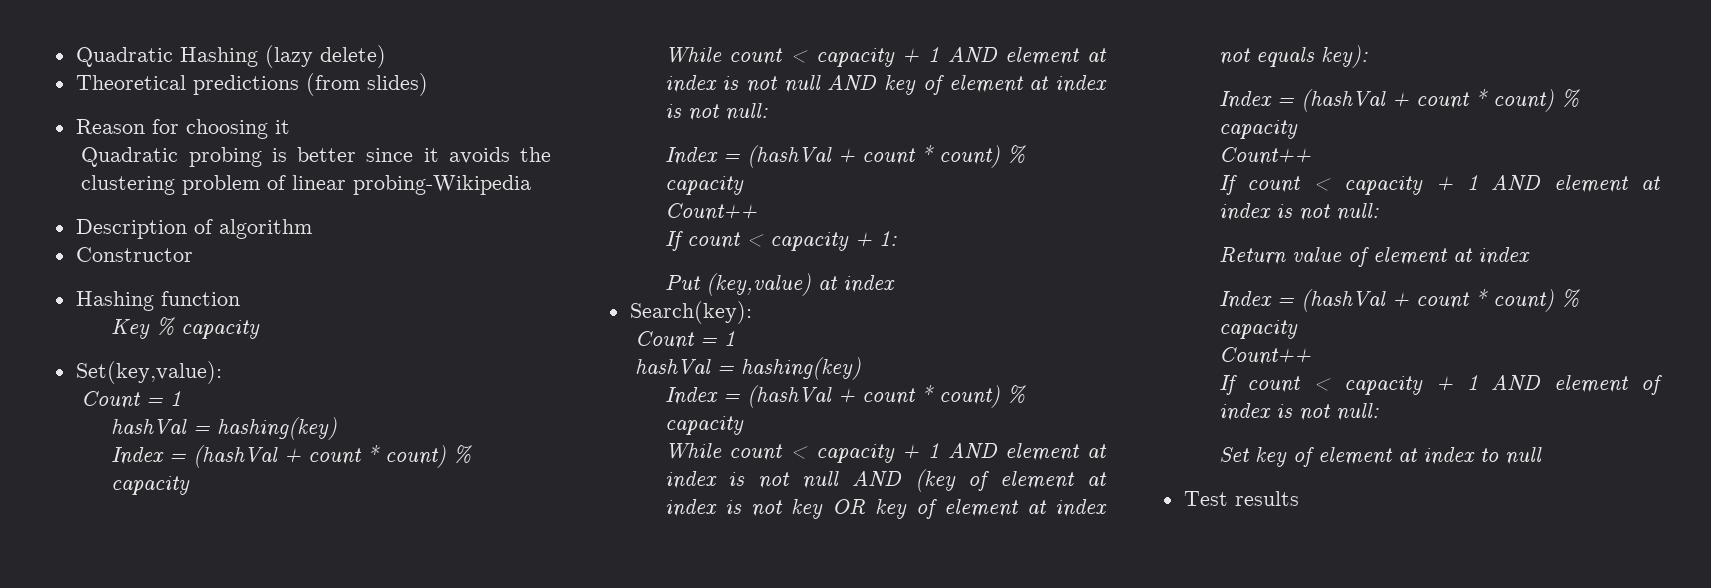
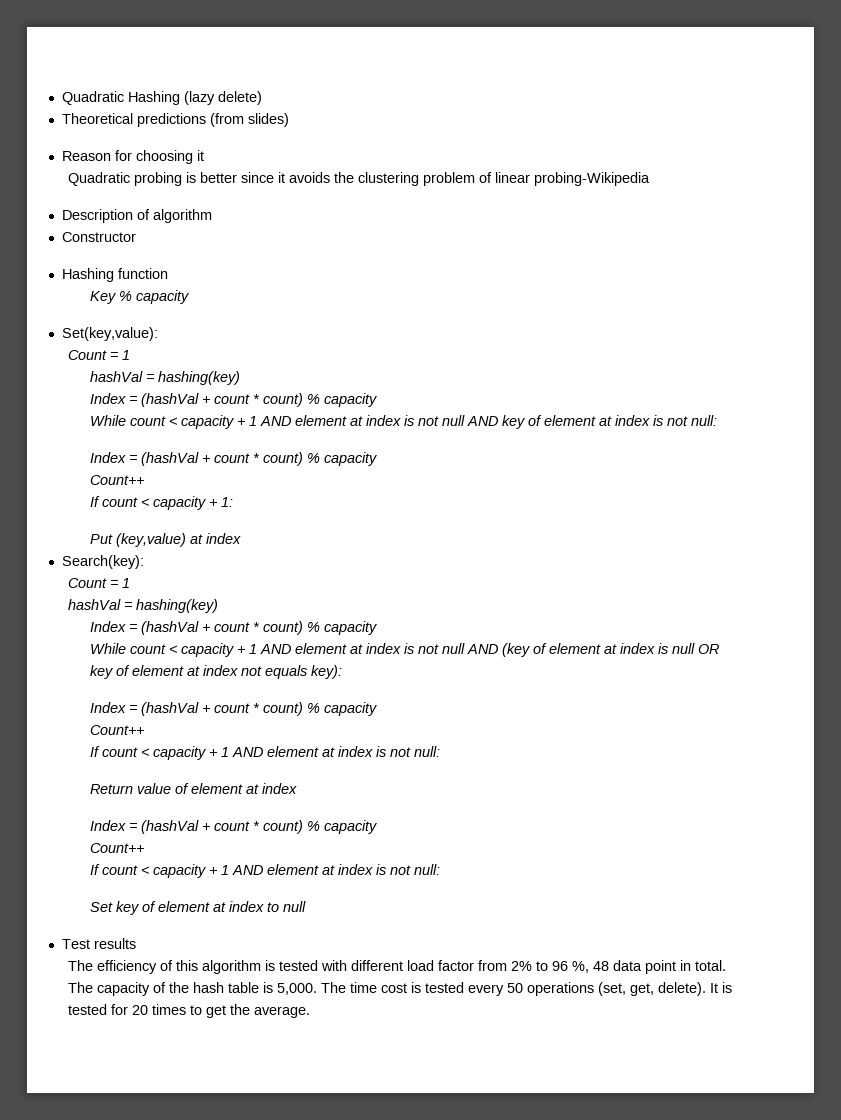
[750,499,823,519] not key -> [672,643,696,654] null
[1641,375,1662,395] of -> [322,865,336,875] at
(1299, 498) none -> [68,960,727,974] [68,982,733,996] [68,1004,311,1018] // The efficiency of this algorithm is tested with different load factor from 2% to 96 %, 48 data point in total. The capacity of the hash table is 5,000. The time cost is tested every 50 operations (set, get, delete). It is tested for 20 times to get the average.

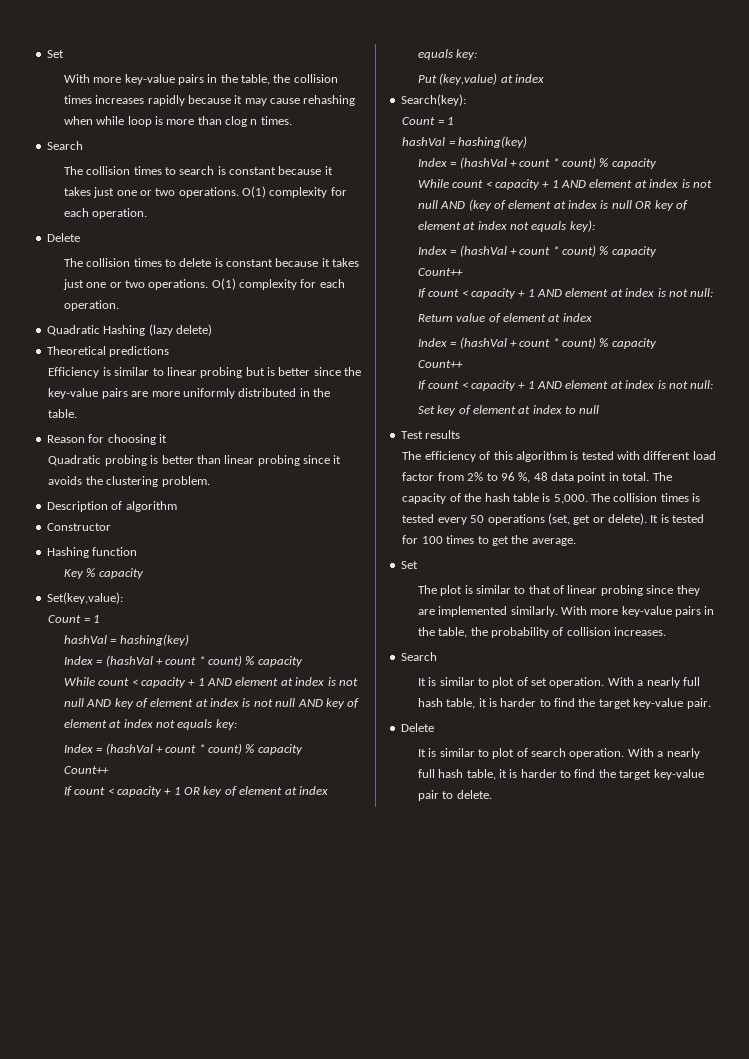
(61, 98) none -> [46,50,64,58] [63,74,338,85] [63,95,356,106] [63,116,292,127] [46,141,83,150] [63,166,333,175] [63,186,347,198] [63,208,148,219] [46,233,80,242] [63,258,360,267] [62,278,345,290] [63,300,119,311] Set // With more key-value pairs in the table, the collision times increases rapidly because it may cause rehashing when while loop is more than clog n times. // Search // The collision times to search is constant because it takes just one or two operations. O(1) complexity for each operation. // Delete // The collision times to delete is constant because it takes just one or two operations. O(1) complexity for each operation. //
[209,113,289,127] (from slides) -> [48,367,362,378] [48,388,331,399] [48,409,78,418] // Efficiency is similar to linear probing but is better since the key-value pairs are more uniformly distributed in the table.
(238, 177) none -> [196,455,300,466] than linear probing
[423,172,651,186] problem of linear probing-Wikipedia -> [161,476,210,487] problem.
[691,415,718,426] null: -> [275,698,360,709] [63,719,237,730] null AND key of element at index not equals key:
[221,497,234,507] 1: -> [173,786,328,797] [417,49,478,60] 1 OR key of element at index equals key:
[350,982,408,993] time cost -> [613,493,689,502] collision times
[630,983,655,996] get, -> [573,515,605,525] get or
[132,1005,149,1015] 20 -> [421,536,443,544] 100
(311, 1012) none -> [400,561,418,569] [417,585,700,596] [417,606,715,617] [417,627,667,638] [400,652,437,661] [417,677,700,688] [417,698,711,709] [400,723,434,732] [417,748,700,759] [417,769,704,780] [417,790,492,801] // Set // The plot is similar to that of linear probing since they are implemented similarly. With more key-value pairs in the table, the probability of collision increases. // Search // It is similar to plot of set operation. With a nearly full hash table, it is harder to find the target key-value pair. // Delete // It is similar to plot of search operation. With a nearly full hash table, it is harder to find the target key-value pair to delete.

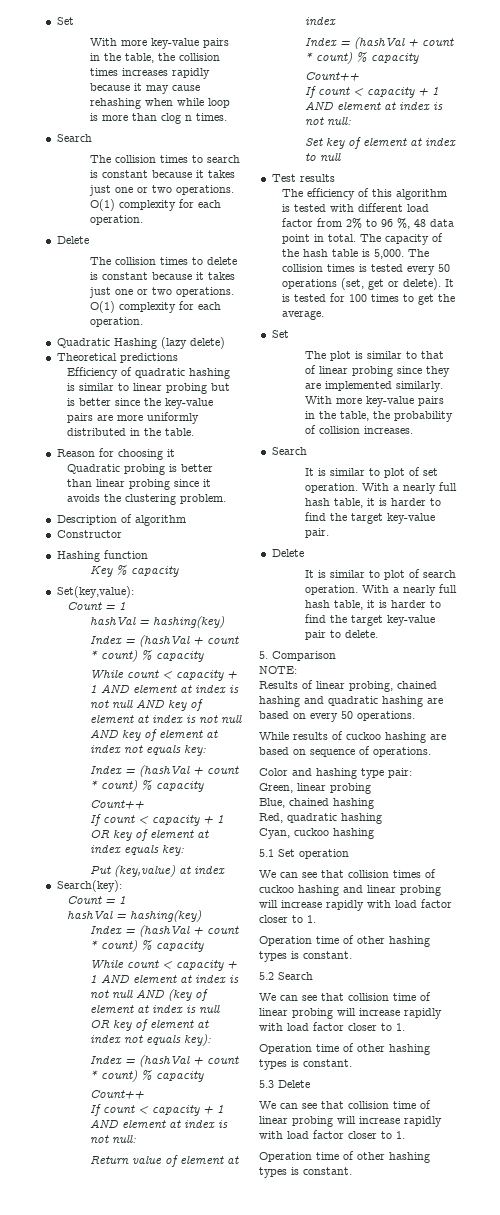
(100, 372) none -> [120,367,230,379] of quadratic hashing
(492, 794) none -> [259,651,336,661] [259,666,297,674] [259,680,437,692] [259,696,443,707] [259,711,415,722] [259,731,446,743] [259,746,431,757] [259,768,412,779] [259,783,371,794] [259,798,374,809] [259,813,382,824] [259,828,374,839] [259,849,349,859] [259,869,436,878] [259,885,441,896] [259,899,452,911] [259,915,316,923] [259,935,430,947] [259,951,352,962] [259,972,313,980] [259,992,431,1001] [259,1008,442,1019] [259,1022,405,1031] [259,1043,430,1055] [259,1059,352,1070] [259,1080,310,1088] [259,1100,431,1109] [259,1116,442,1127] [259,1130,405,1139] [259,1151,430,1163] [259,1167,352,1178] // 5. Comparison // NOTE: // Results of linear probing, chained hashing and quadratic hashing are based on every 50 operations. // While results of cuckoo hashing are based on sequence of operations. // Color and hashing type pair: // Green, linear probing // Blue, chained hashing // Red, quadratic hashing // Cyan, cuckoo hashing // 5.1 Set operation // We can see that collision times of cuckoo hashing and linear probing will increase rapidly with load factor closer to 1. // Operation time of other hashing types is constant. // 5.2 Search // We can see that collision time of linear probing will increase rapidly with load factor closer to 1. // Operation time of other hashing types is constant. // 5.3 Delete // We can see that collision time of linear probing will increase rapidly with load factor closer to 1. // Operation time of other hashing types is constant.

